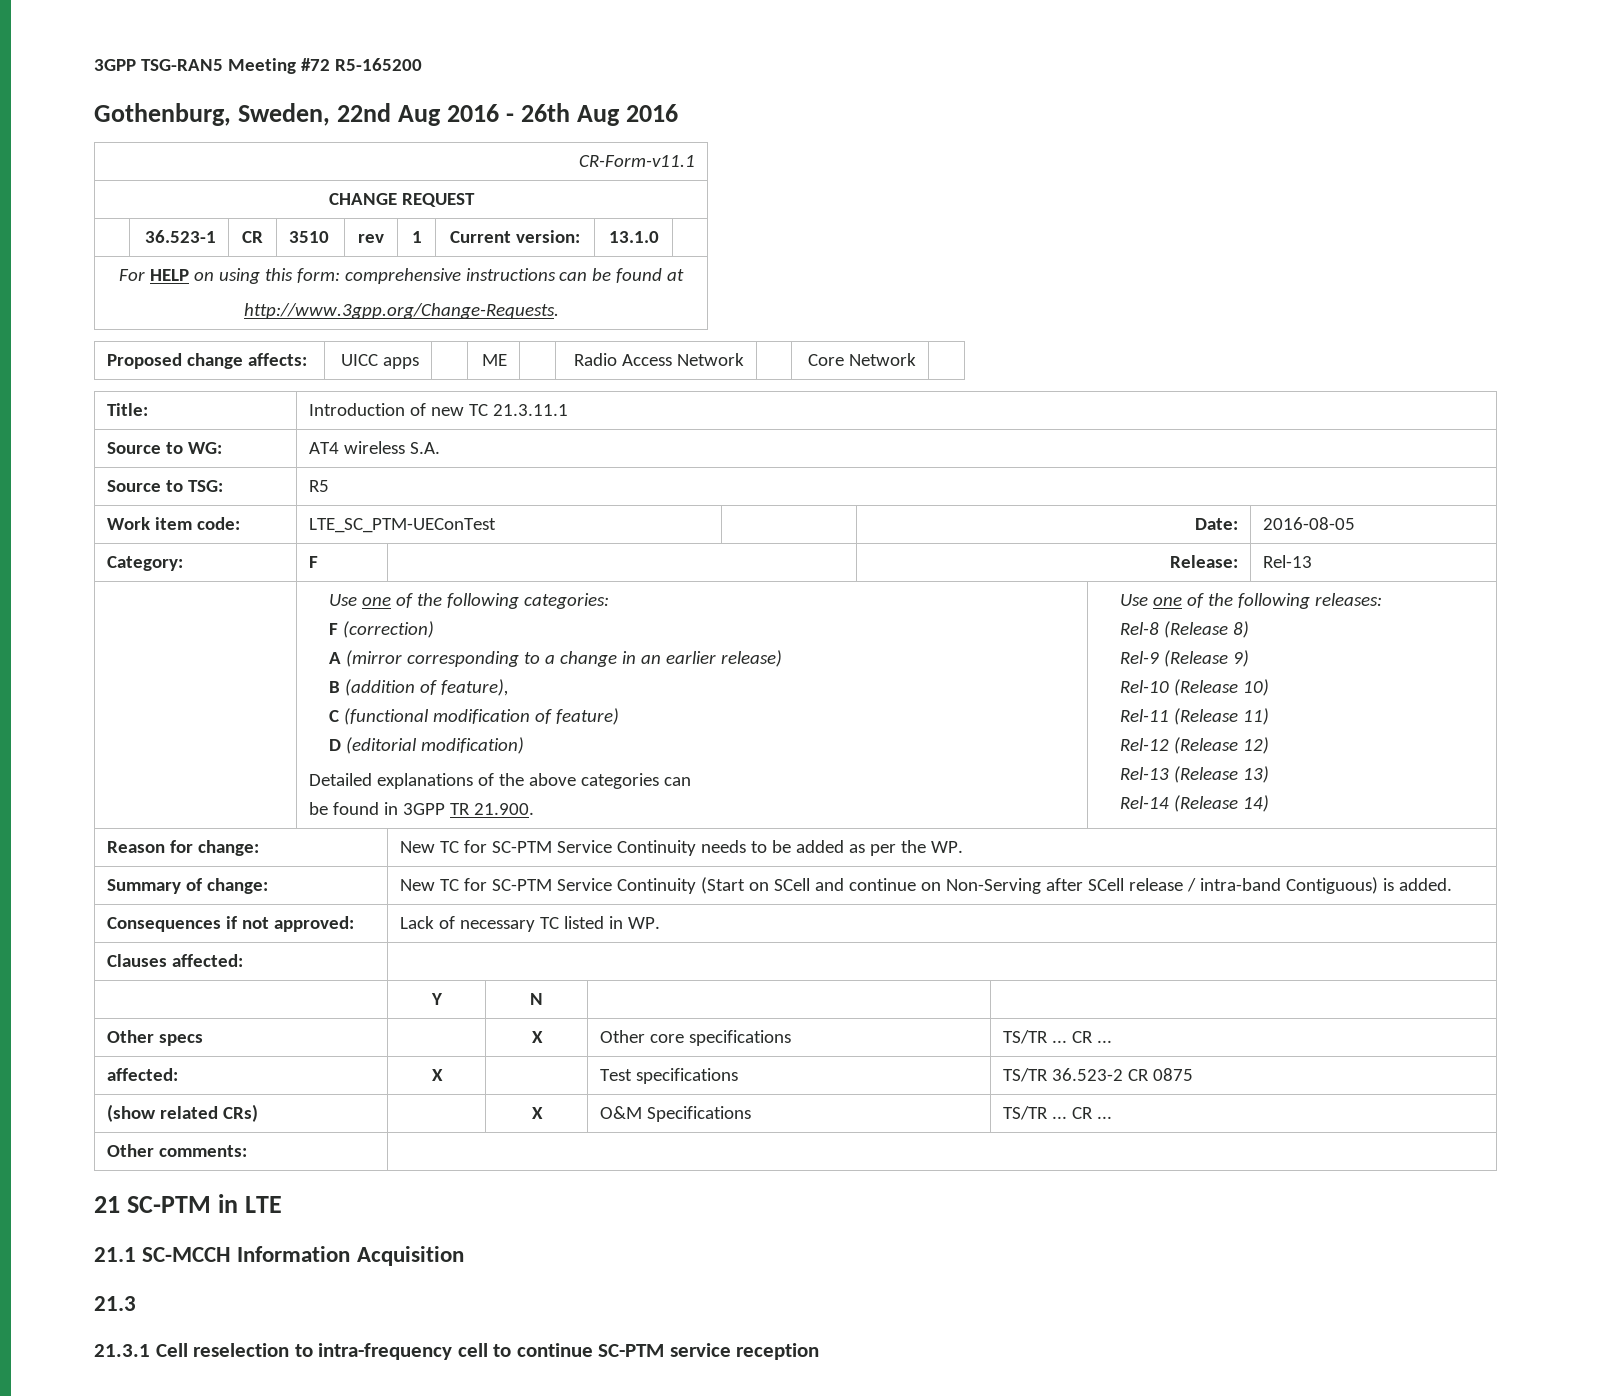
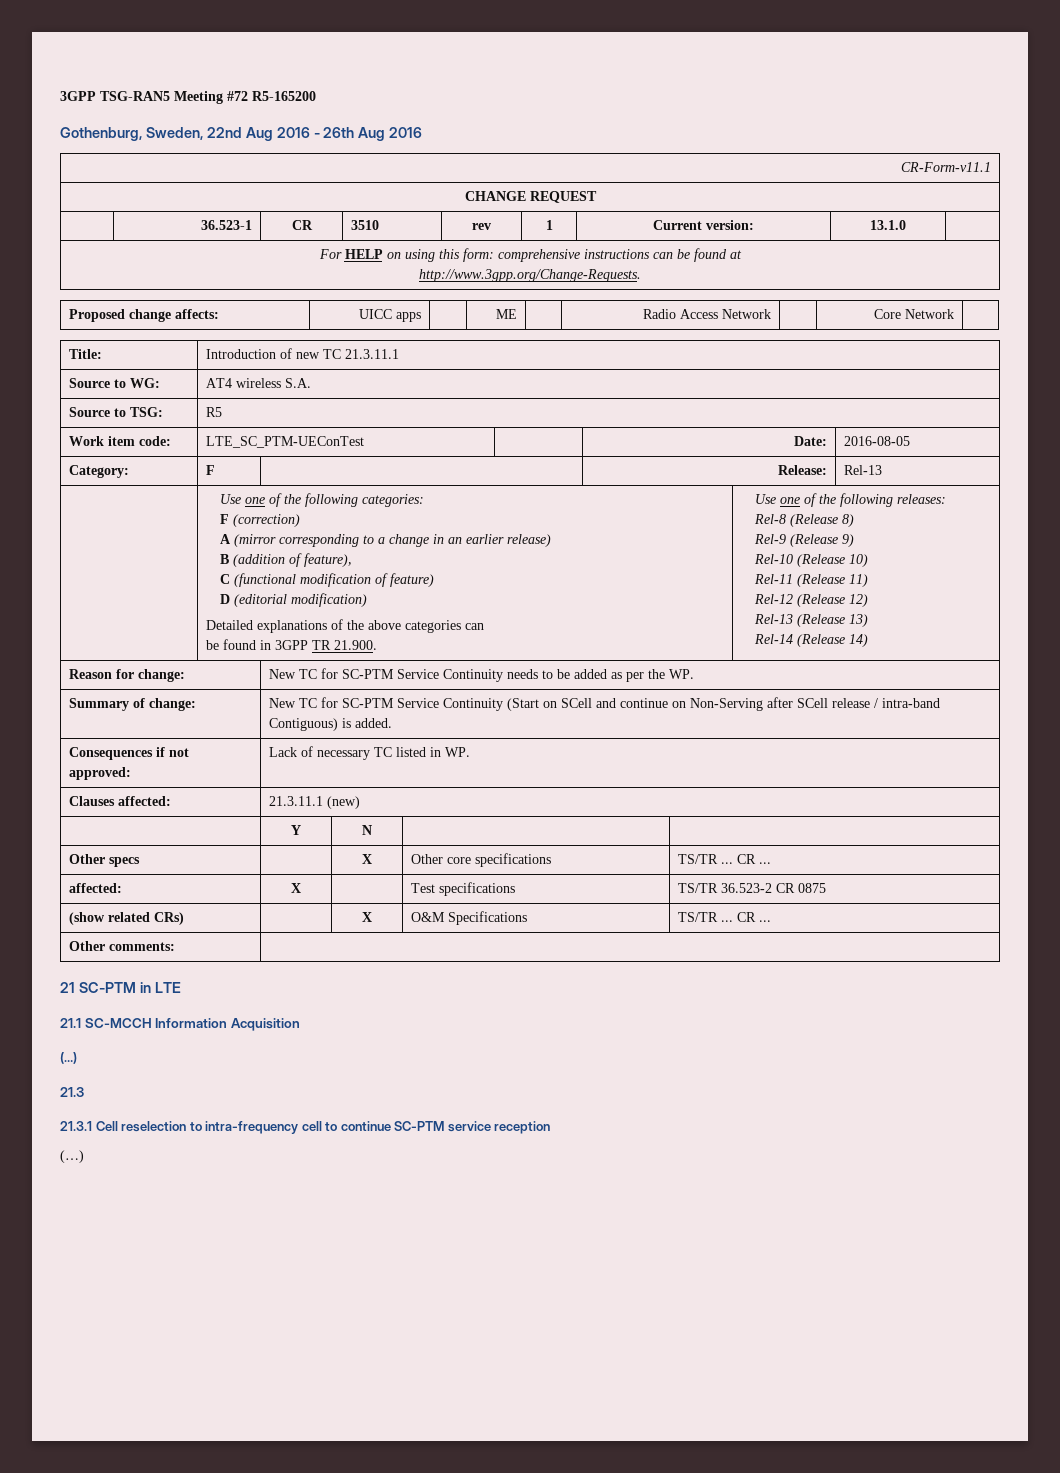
(244, 960) none -> [269,796,361,809] 21.3.11.1 (new)
(464, 1256) none -> [60,1052,77,1064] // (…)
(820, 1351) none -> [60,1150,84,1163] // (…)

